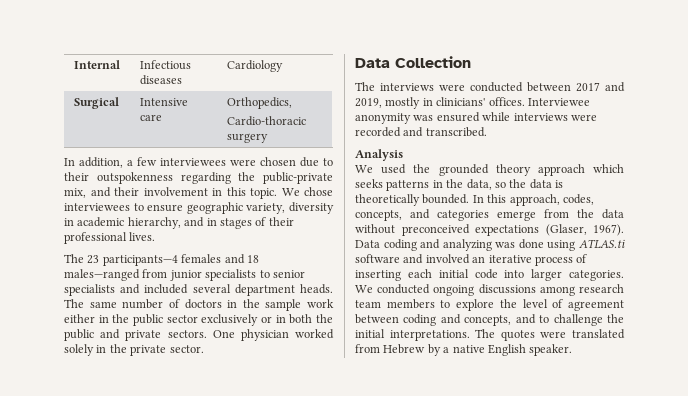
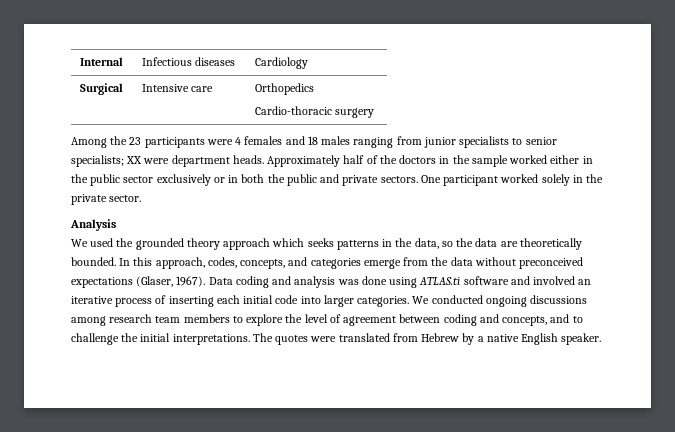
[226,97,292,109] Orthopedics, -> [255,83,315,95] Orthopedics
[64,157,333,168] [64,172,333,184] [64,187,333,199] [64,202,334,214] [64,217,294,229] [64,232,156,244] [64,254,178,266] In addition, a few interviewees were chosen due to their outspokenness regarding the public-private mix, and their involvement in this topic. We chose interviewees to ensure geographic variety, diversity in academic hierarchy, and in stages of their professional lives. // The 23 participants—4 -> [71,136,242,148] Among the 23 participants were 4
[64,269,140,281] males—ranged -> [321,136,394,148] males ranging
[64,284,333,296] [64,299,180,309] specialists and included several department heads. The same number of -> [71,155,397,167] specialists; XX were department heads. Approximately half of the
[307,299,334,308] work -> [509,155,548,164] worked
[240,329,289,341] physician -> [443,175,499,186] participant
[355,56,471,68] [355,82,625,92] [355,97,590,109] [355,112,597,124] [355,127,487,137] // Data Collection // The interviews were conducted between 2017 and 2019, mostly in clinicians' offices. Interviewee anonymity was ensured while interviews were recorded and transcribed. -> (142, 198) none
[555,180,563,188] is -> [500,241,518,247] are
[442,239,492,251] analyzing -> [294,276,336,288] analysis

